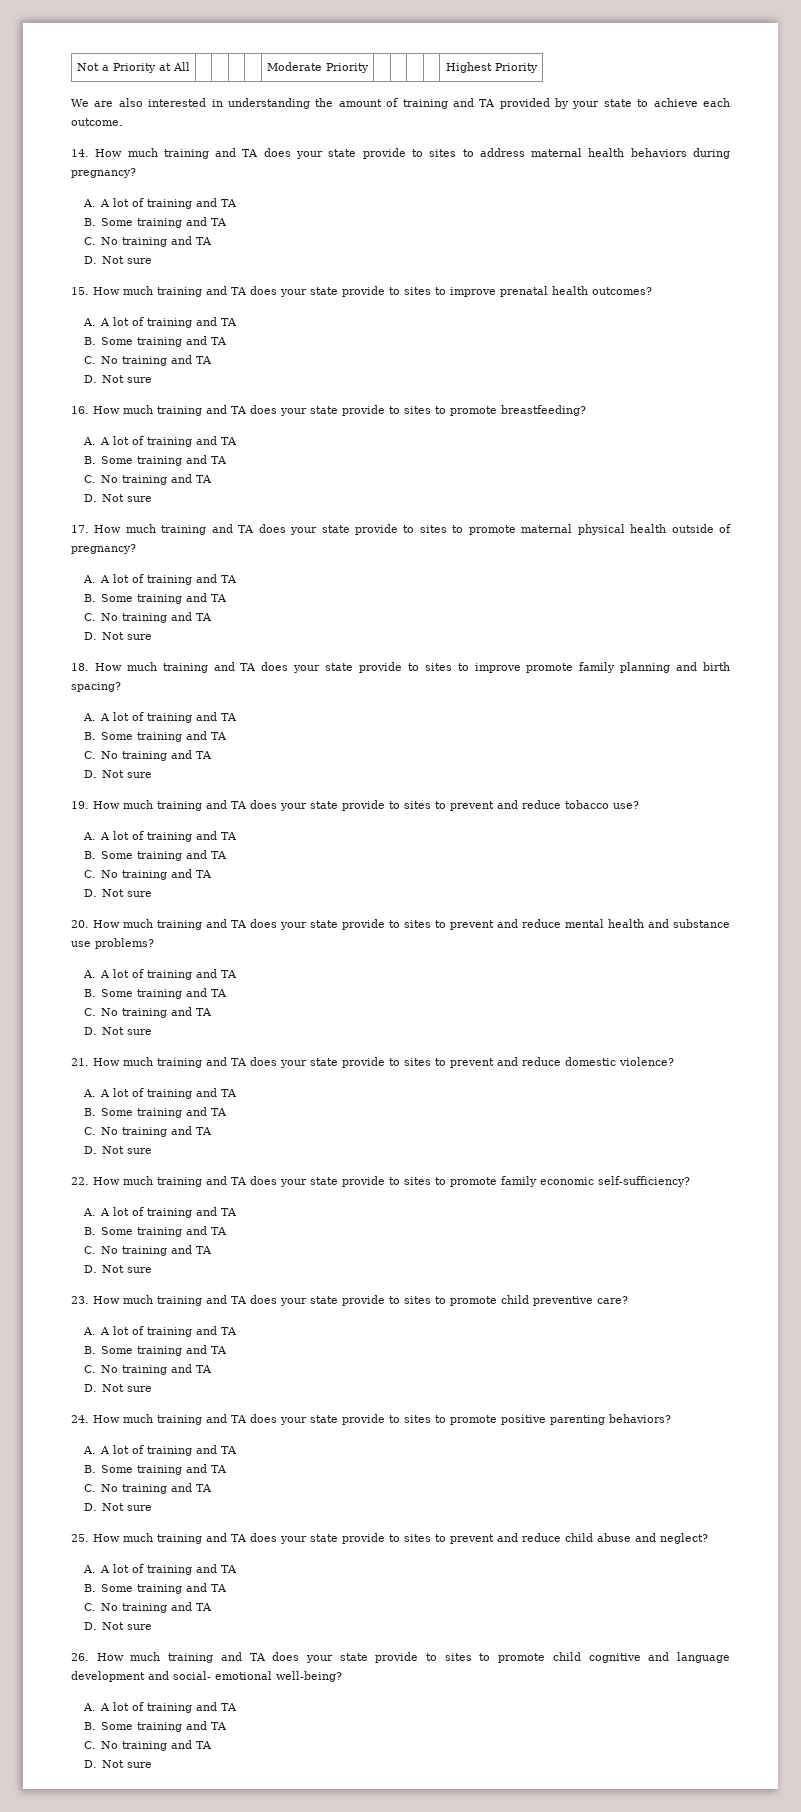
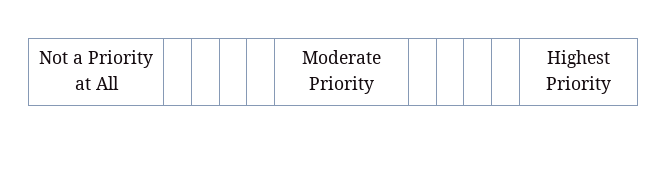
[71,98,731,109] [71,118,123,126] [71,148,730,159] [71,168,136,178] [82,198,238,209] [83,217,228,228] [83,236,213,247] [83,256,153,264] [71,286,652,297] [82,317,238,328] [83,336,228,347] [83,355,213,366] [83,375,153,383] [71,405,586,416] [82,436,238,447] [83,455,228,466] [83,474,213,485] [83,494,153,502] [71,524,732,535] [71,544,136,554] [82,574,238,585] [83,593,228,604] [83,612,213,623] [83,632,153,640] [71,662,731,673] [71,682,121,692] [82,712,238,723] [83,731,228,742] [83,750,213,761] [83,770,153,778] [71,800,639,811] [82,831,238,842] [83,850,228,861] [83,869,213,880] [83,889,153,897] [71,919,730,930] [71,938,154,949] [82,969,238,980] [83,988,228,999] [83,1007,213,1018] [83,1027,153,1035] [71,1057,674,1068] [82,1088,238,1099] [83,1107,228,1118] [83,1126,213,1137] [83,1146,153,1154] [71,1176,690,1187] [82,1207,238,1218] [83,1226,228,1237] [83,1245,213,1256] [83,1265,153,1273] [71,1295,628,1306] [82,1326,238,1337] [83,1345,228,1356] [83,1364,213,1375] [83,1384,153,1392] [71,1414,671,1425] [82,1445,238,1456] [83,1464,228,1475] [83,1483,213,1494] [83,1503,153,1511] [71,1533,708,1544] [82,1564,238,1575] [83,1583,228,1594] [83,1602,213,1613] [83,1622,153,1630] [71,1652,730,1663] [71,1671,342,1682] [82,1702,238,1713] [83,1721,228,1732] [83,1740,213,1751] [83,1760,153,1768] // We are also interested in understanding the amount of training and TA provided by your state to achieve each outcome. // 14. How much training and TA does your state provide to sites to address maternal health behaviors during pregnancy? // A. A lot of training and TA // B. Some training and TA // C. No training and TA // D. Not sure // 15. How much training and TA does your state provide to sites to improve prenatal health outcomes? // A. A lot of training and TA // B. Some training and TA // C. No training and TA // D. Not sure // 16. How much training and TA does your state provide to sites to promote breastfeeding? // A. A lot of training and TA // B. Some training and TA // C. No training and TA // D. Not sure // 17. How much training and TA does your state provide to sites to promote maternal physical health outside of pregnancy? // A. A lot of training and TA // B. Some training and TA // C. No training and TA // D. Not sure // 18. How much training and TA does your state provide to sites to improve promote family planning and birth spacing? // A. A lot of training and TA // B. Some training and TA // C. No training and TA // D. Not sure // 19. How much training and TA does your state provide to sites to prevent and reduce tobacco use? // A. A lot of training and TA // B. Some training and TA // C. No training and TA // D. Not sure // 20. How much training and TA does your state provide to sites to prevent and reduce mental health and substance use problems? // A. A lot of training and TA // B. Some training and TA // C. No training and TA // D. Not sure // 21. How much training and TA does your state provide to sites to prevent and reduce domestic violence? // A. A lot of training and TA // B. Some training and TA // C. No training and TA // D. Not sure // 22. How much training and TA does your state provide to sites to promote family economic self-sufficiency? // A. A lot of training and TA // B. Some training and TA // C. No training and TA // D. Not sure // 23. How much training and TA does your state provide to sites to promote child preventive care? // A. A lot of training and TA // B. Some training and TA // C. No training and TA // D. Not sure // 24. How much training and TA does your state provide to sites to promote positive parenting behaviors? // A. A lot of training and TA // B. Some training and TA // C. No training and TA // D. Not sure // 25. How much training and TA does your state provide to sites to prevent and reduce child abuse and neglect? // A. A lot of training and TA // B. Some training and TA // C. No training and TA // D. Not sure // 26. How much training and TA does your state provide to sites to promote child cognitive and language development and social- emotional well-being? // A. A lot of training and TA // B. Some training and TA // C. No training and TA // D. Not sure -> (611, 85) none

